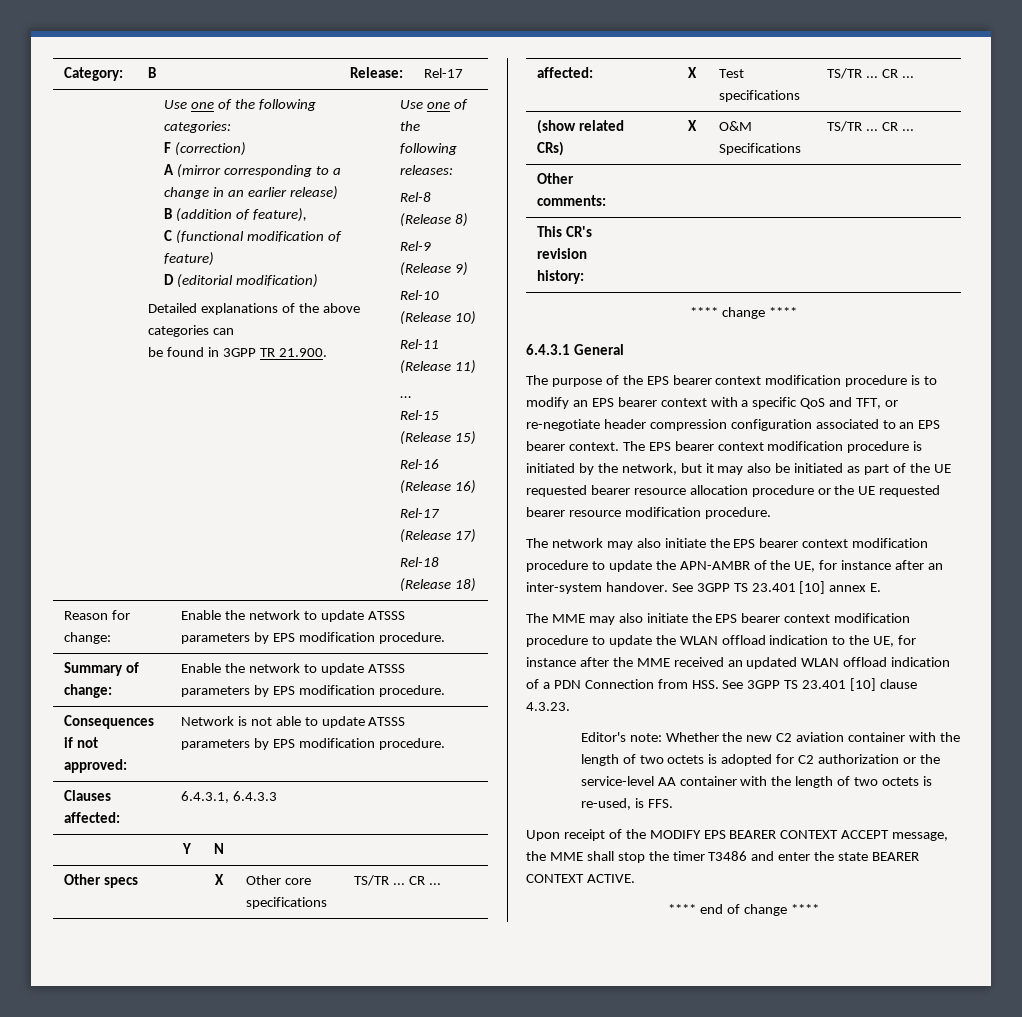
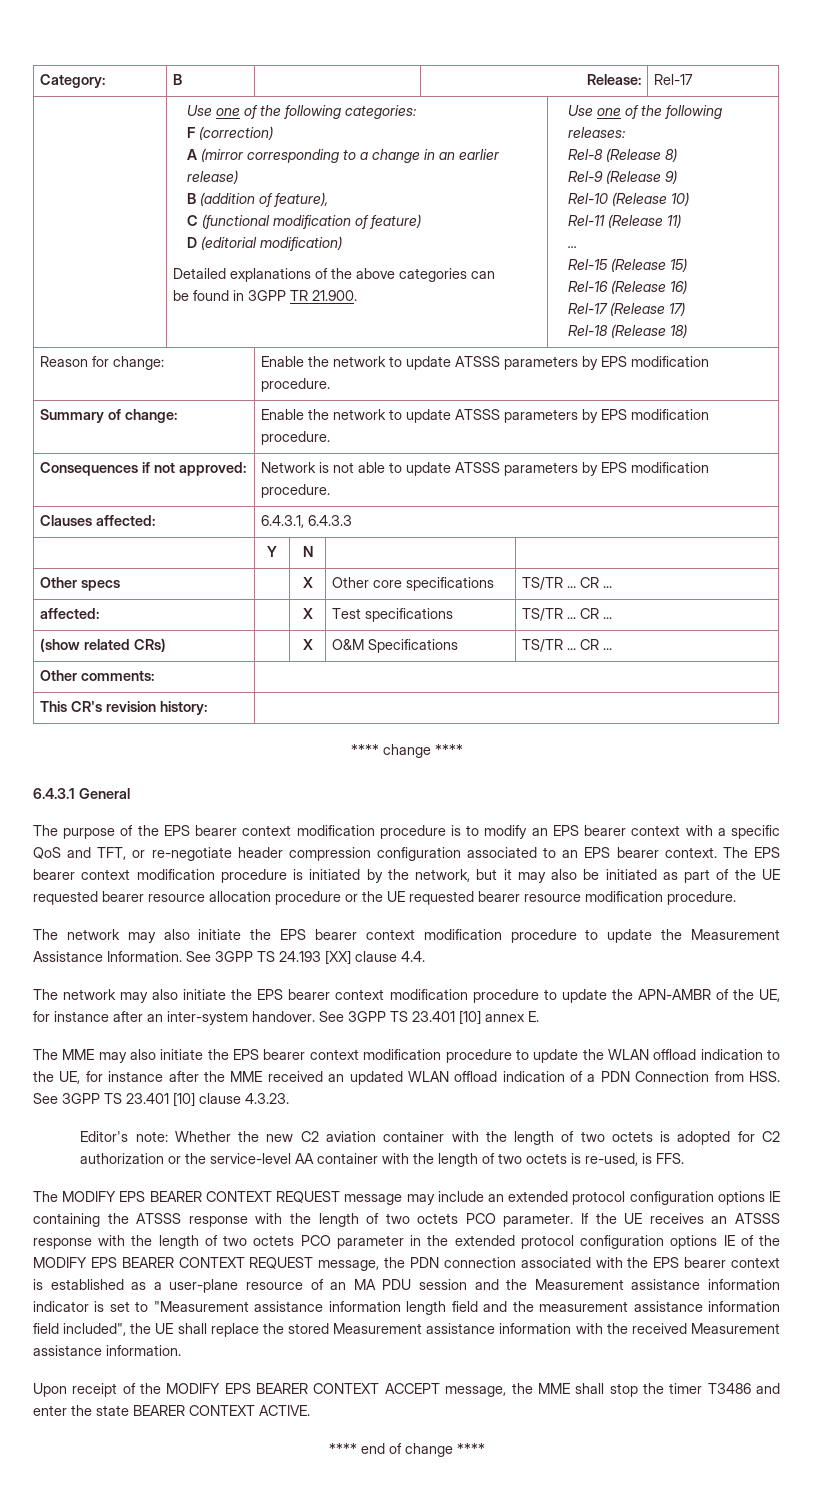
(771, 513) none -> [33,929,780,943] [33,950,425,965] // The network may also initiate the EPS bearer context modification procedure to update the Measurement Assistance Information. See 3GPP TS 24.193 [XX] clause 4.4.
(673, 803) none -> [33,1191,780,1205] [33,1213,780,1227] [33,1235,781,1249] [33,1257,780,1271] [33,1279,781,1293] [33,1301,780,1315] [33,1323,780,1337] [33,1345,181,1356] // The MODIFY EPS BEARER CONTEXT REQUEST message may include an extended protocol configuration options IE containing the ATSSS response with the length of two octets PCO parameter. If the UE receives an ATSSS response with the length of two octets PCO parameter in the extended protocol configuration options IE of the MODIFY EPS BEARER CONTEXT REQUEST message, the PDN connection associated with the EPS bearer context is established as a user-plane resource of an MA PDU session and the Measurement assistance information indicator is set to "Measurement assistance information length field and the measurement assistance information field included", the UE shall replace the stored Measurement assistance information with the received Measurement assistance information.

